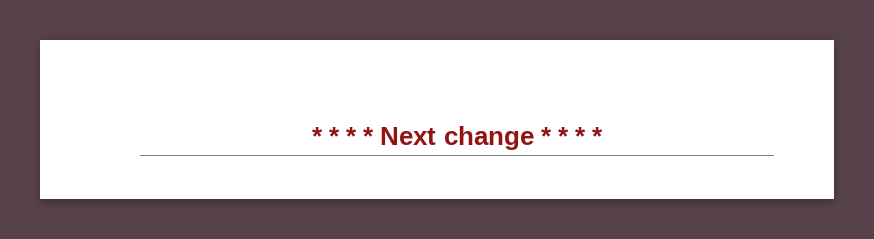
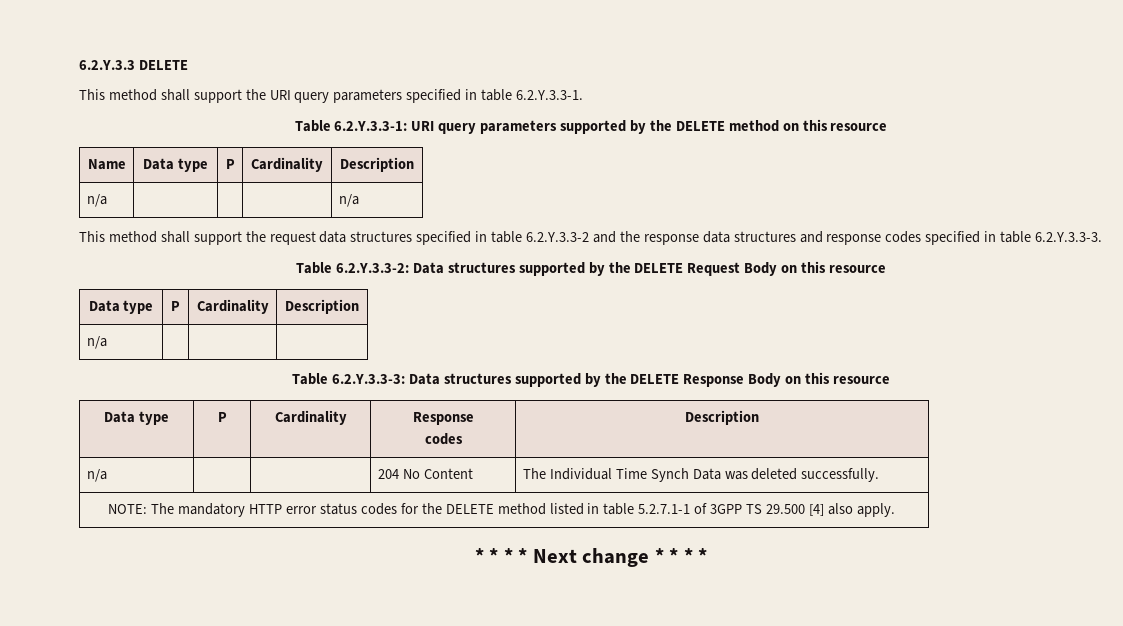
(312, 136) none -> [79,60,188,70] [79,89,584,103] [294,119,888,134] [87,159,126,170] [143,158,208,172] [225,159,235,169] [251,157,323,172] [340,157,414,172] [86,194,107,207] [338,194,359,207] [79,231,1103,245] [296,261,886,276] [88,300,154,314] [171,301,180,311] [196,299,269,314] [285,299,359,314] [86,336,107,349] [292,372,890,387] [104,411,169,425] [217,412,227,422] [274,410,347,425] [412,412,474,425] [424,433,463,445] [684,410,759,425] [86,469,107,482] [377,468,473,479] [522,468,880,482] [108,503,895,517] 6.2.Y.3.3 DELETE // This method shall support the URI query parameters specified in table 6.2.Y.3.3-1. // Table 6.2.Y.3.3-1: URI query parameters supported by the DELETE method on this resource // Name | Data type | P | Cardinality | Description // n/a | | | | n/a // This method shall support the request data structures specified in table 6.2.Y.3.3-2 and the response data structures and response codes specified in table 6.2.Y.3.3-3. // Table 6.2.Y.3.3-2: Data structures supported by the DELETE Request Body on this resource // Data type | P | Cardinality | Description // n/a | | | // Table 6.2.Y.3.3-3: Data structures supported by the DELETE Response Body on this resource // Data type | P | Cardinality | Response // codes | Description // n/a | | | 204 No Content | The Individual Time Synch Data was deleted successfully. // NOTE: The mandatory HTTP error status codes for the DELETE method listed in table 5.2.7.1-1 of 3GPP TS 29.500 [4] also apply. //

